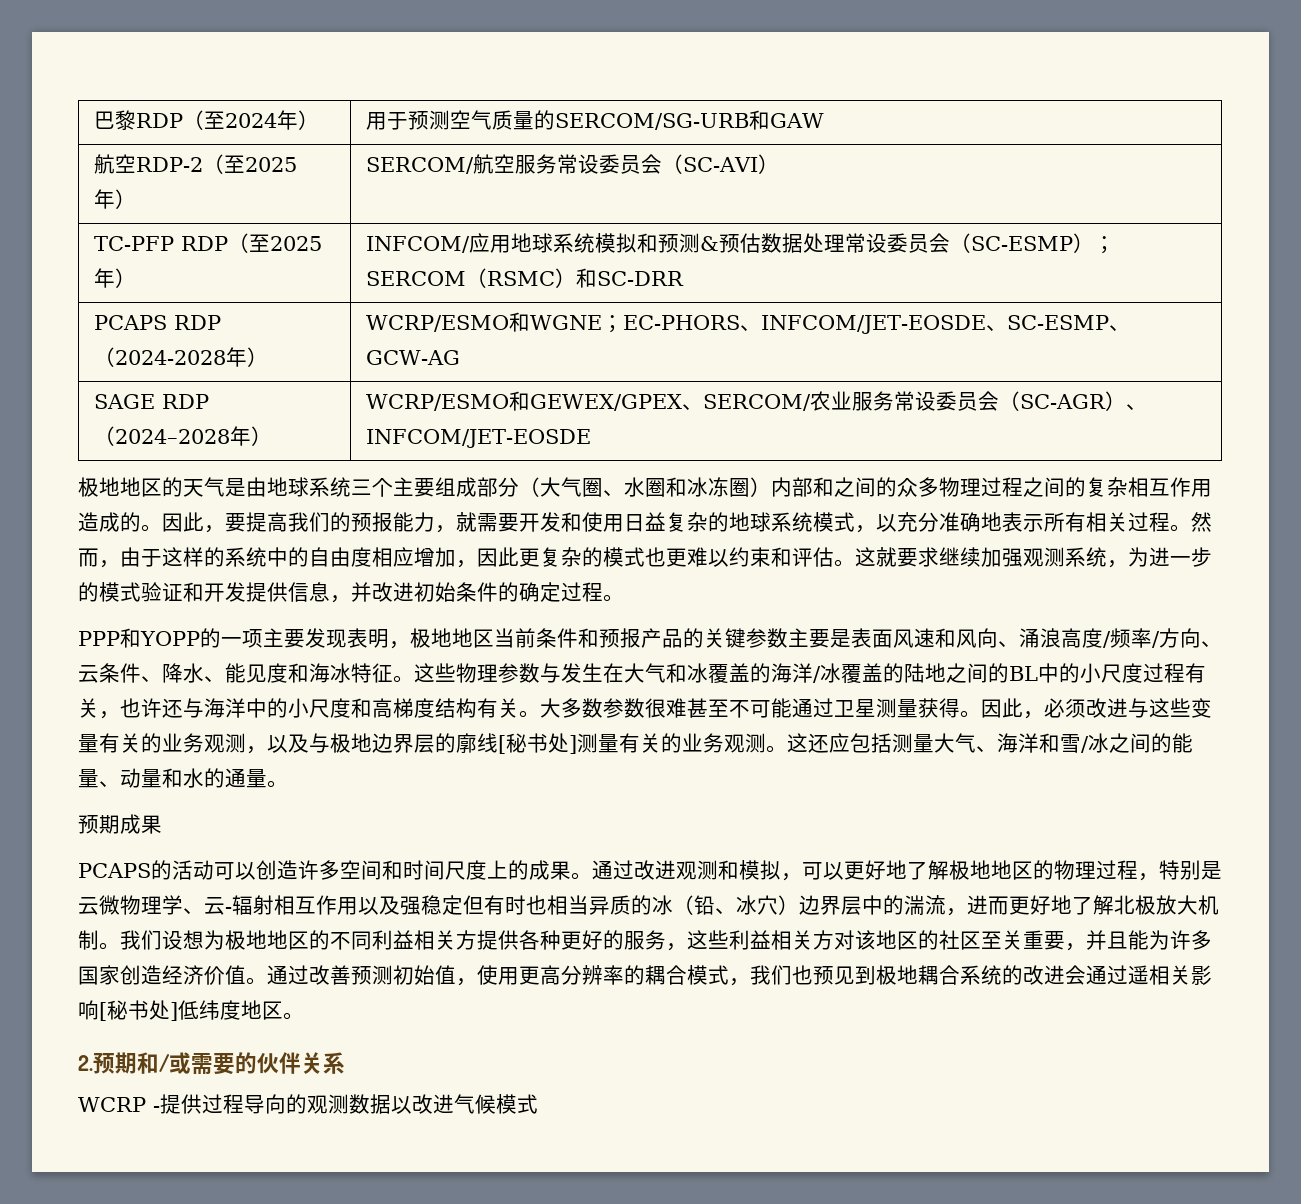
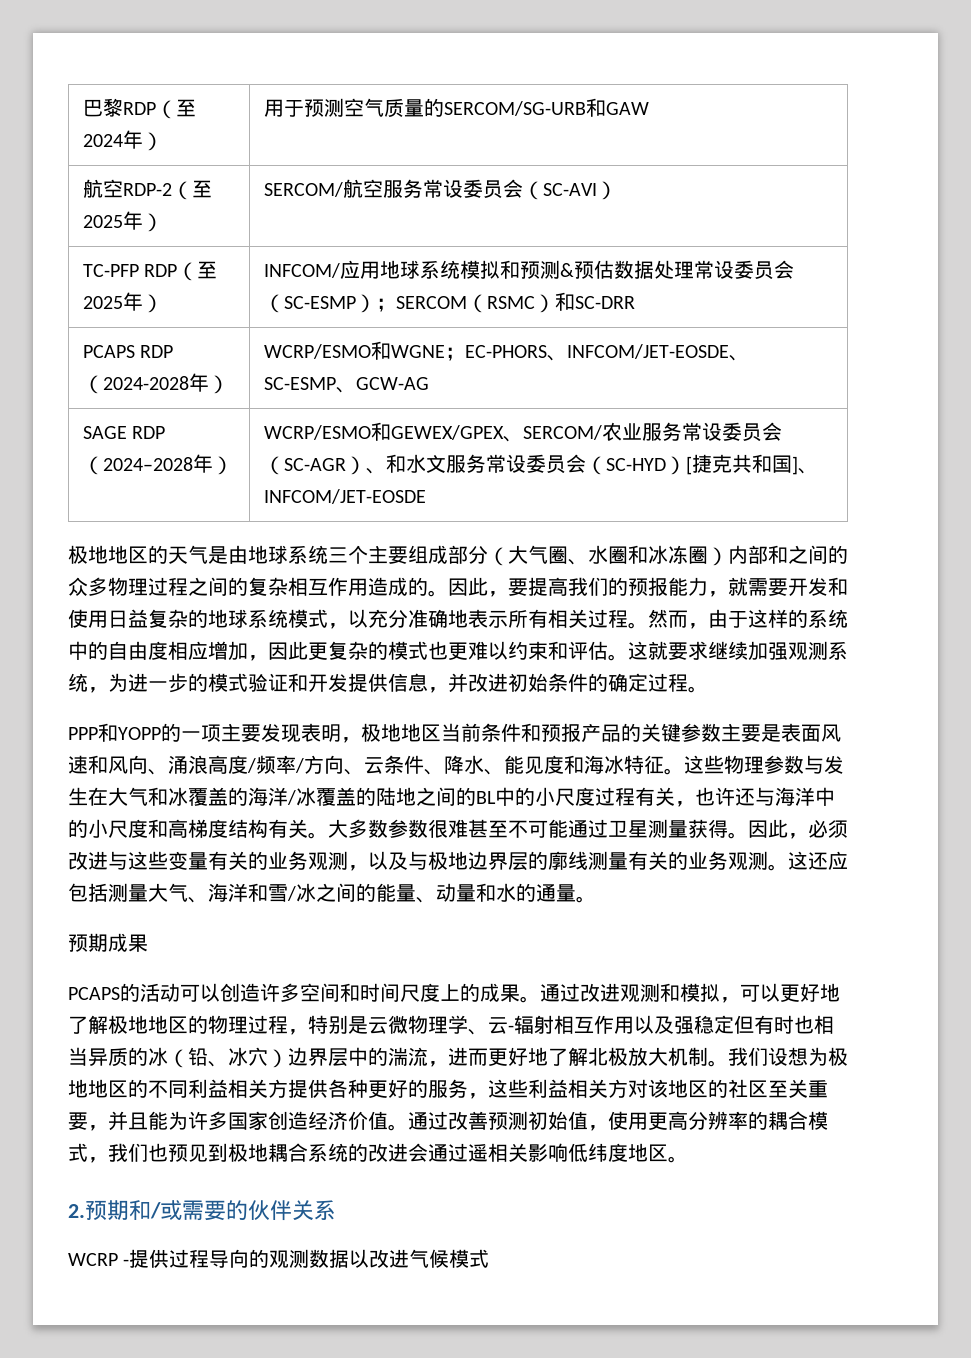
(1147, 407) none -> [386,454,819,475] 和水文服务常设委员会（SC-HYD）[捷克共和国]、
[498,733,577,754] [秘书处] -> (588, 860) none
[99,1000,178,1021] [秘书处] -> (568, 1152) none

